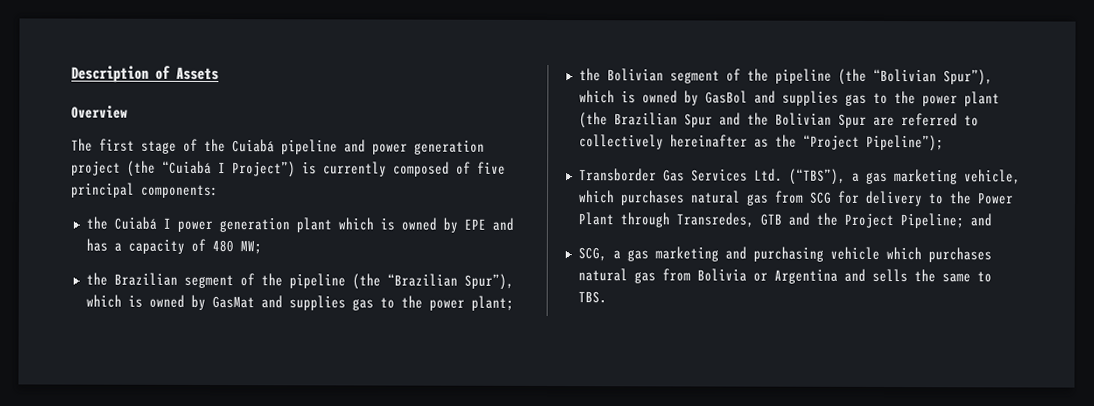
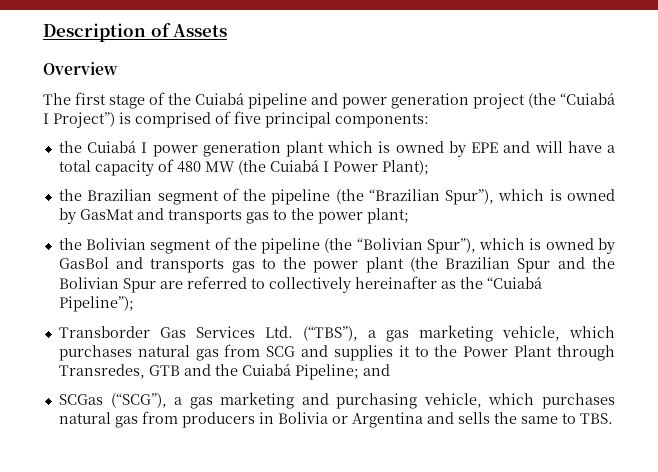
[323,161,450,177] currently composed -> [135,112,211,128] comprised
[85,238,262,255] has a capacity of 480 MW; -> [534,141,616,153] [58,159,429,176] will have a total capacity of 480 MW (the Cuiabá I Power Plant);
[288,295,346,311] supplies -> [167,209,242,224] transports
[781,90,839,106] supplies -> [150,258,225,273] transports
[802,134,860,150] “Project -> [486,276,542,289] “Cuiabá
[836,190,923,207] for delivery -> [301,345,410,361] and supplies it
[843,212,894,229] Project -> [241,363,291,376] Cuiabá
[577,247,607,262] SCG, -> [58,393,167,408] SCGas (“SCG”),
[829,246,992,263] [577,268,691,284] vehicle which purchases natural gas from -> [423,393,615,409] [58,411,274,428] vehicle, which purchases natural gas from producers in

